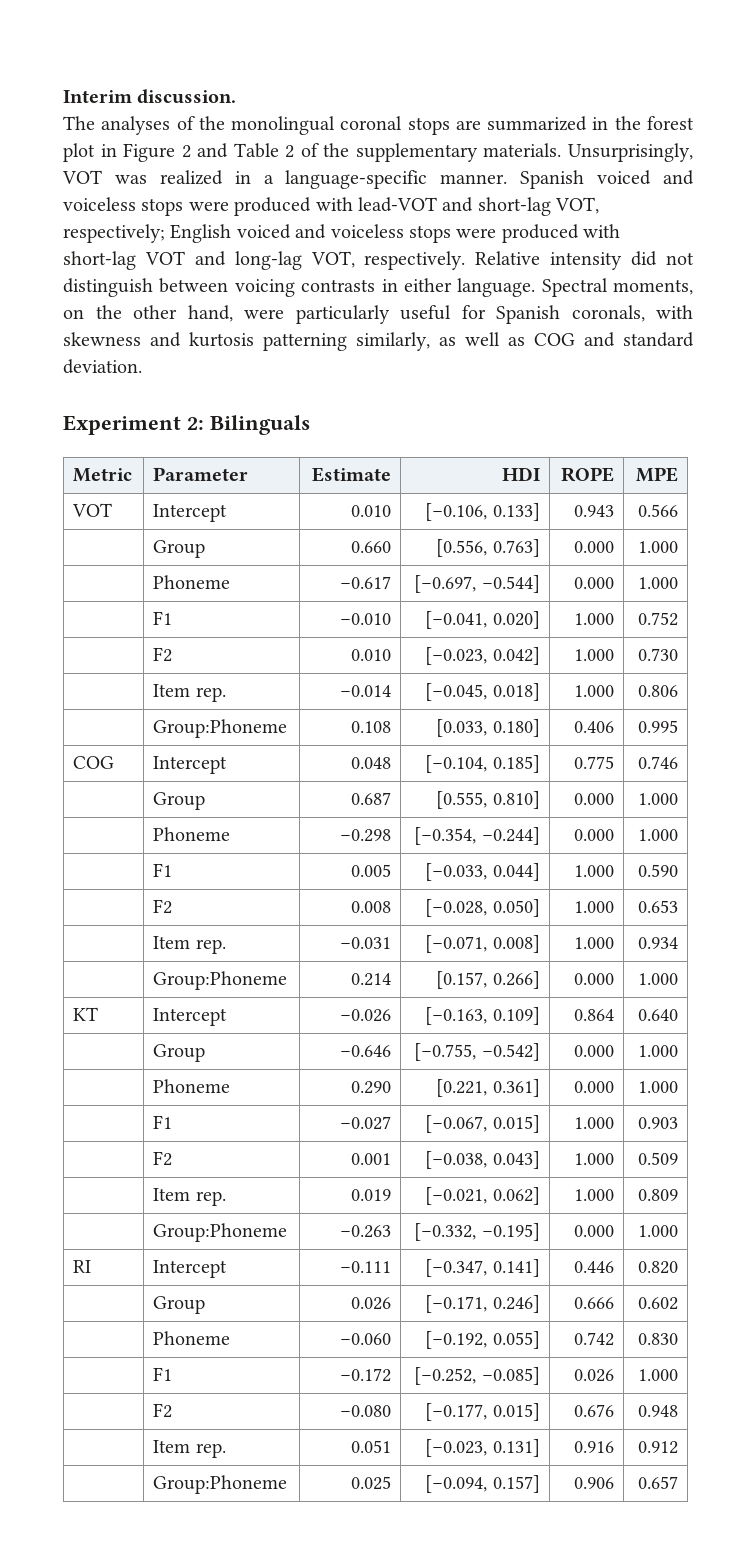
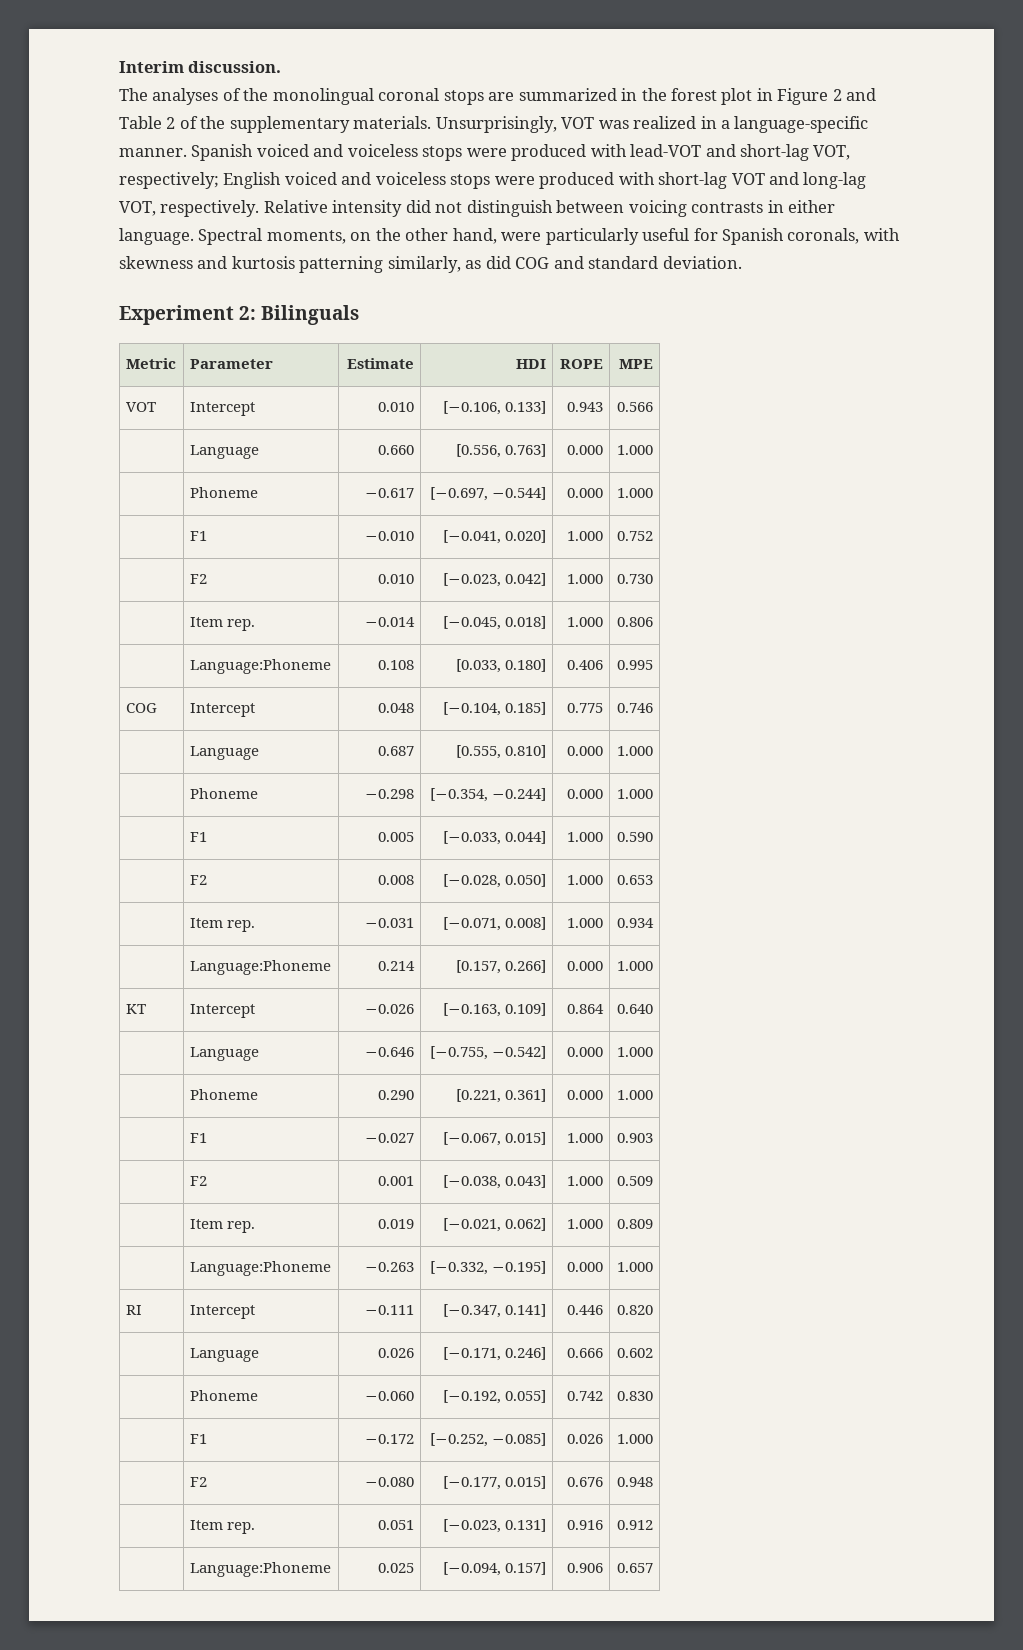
[465,332,525,346] well as -> [485,256,511,269] did
[153,540,206,558] Group -> [189,445,259,459] Language
[153,719,288,738] Group:Phoneme -> [189,659,331,674] Language:Phoneme
[153,792,206,810] Group -> [189,746,259,760] Language
[153,971,288,990] Group:Phoneme -> [189,960,331,975] Language:Phoneme
[153,1044,206,1062] Group -> [189,1047,259,1061] Language
[153,1223,288,1242] Group:Phoneme -> [189,1261,331,1276] Language:Phoneme
[153,1296,206,1314] Group -> [189,1348,259,1362] Language
[153,1475,288,1494] Group:Phoneme -> [189,1562,331,1577] Language:Phoneme

